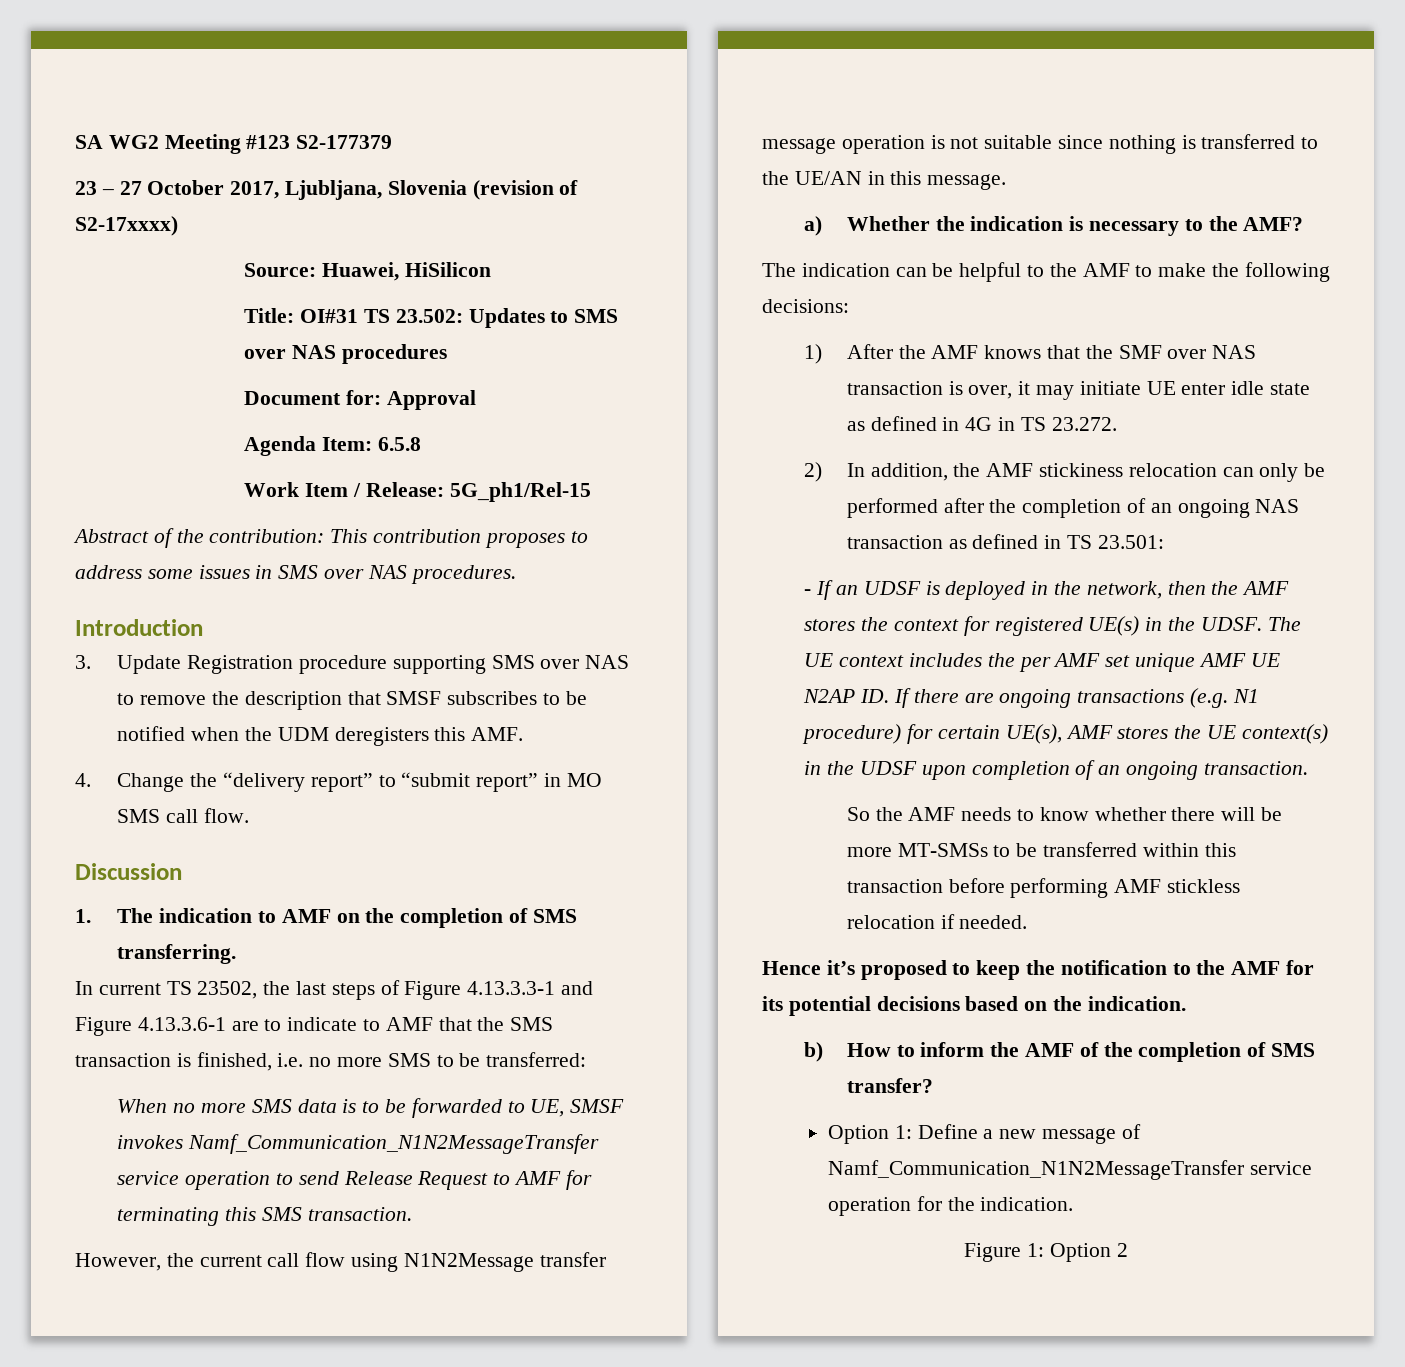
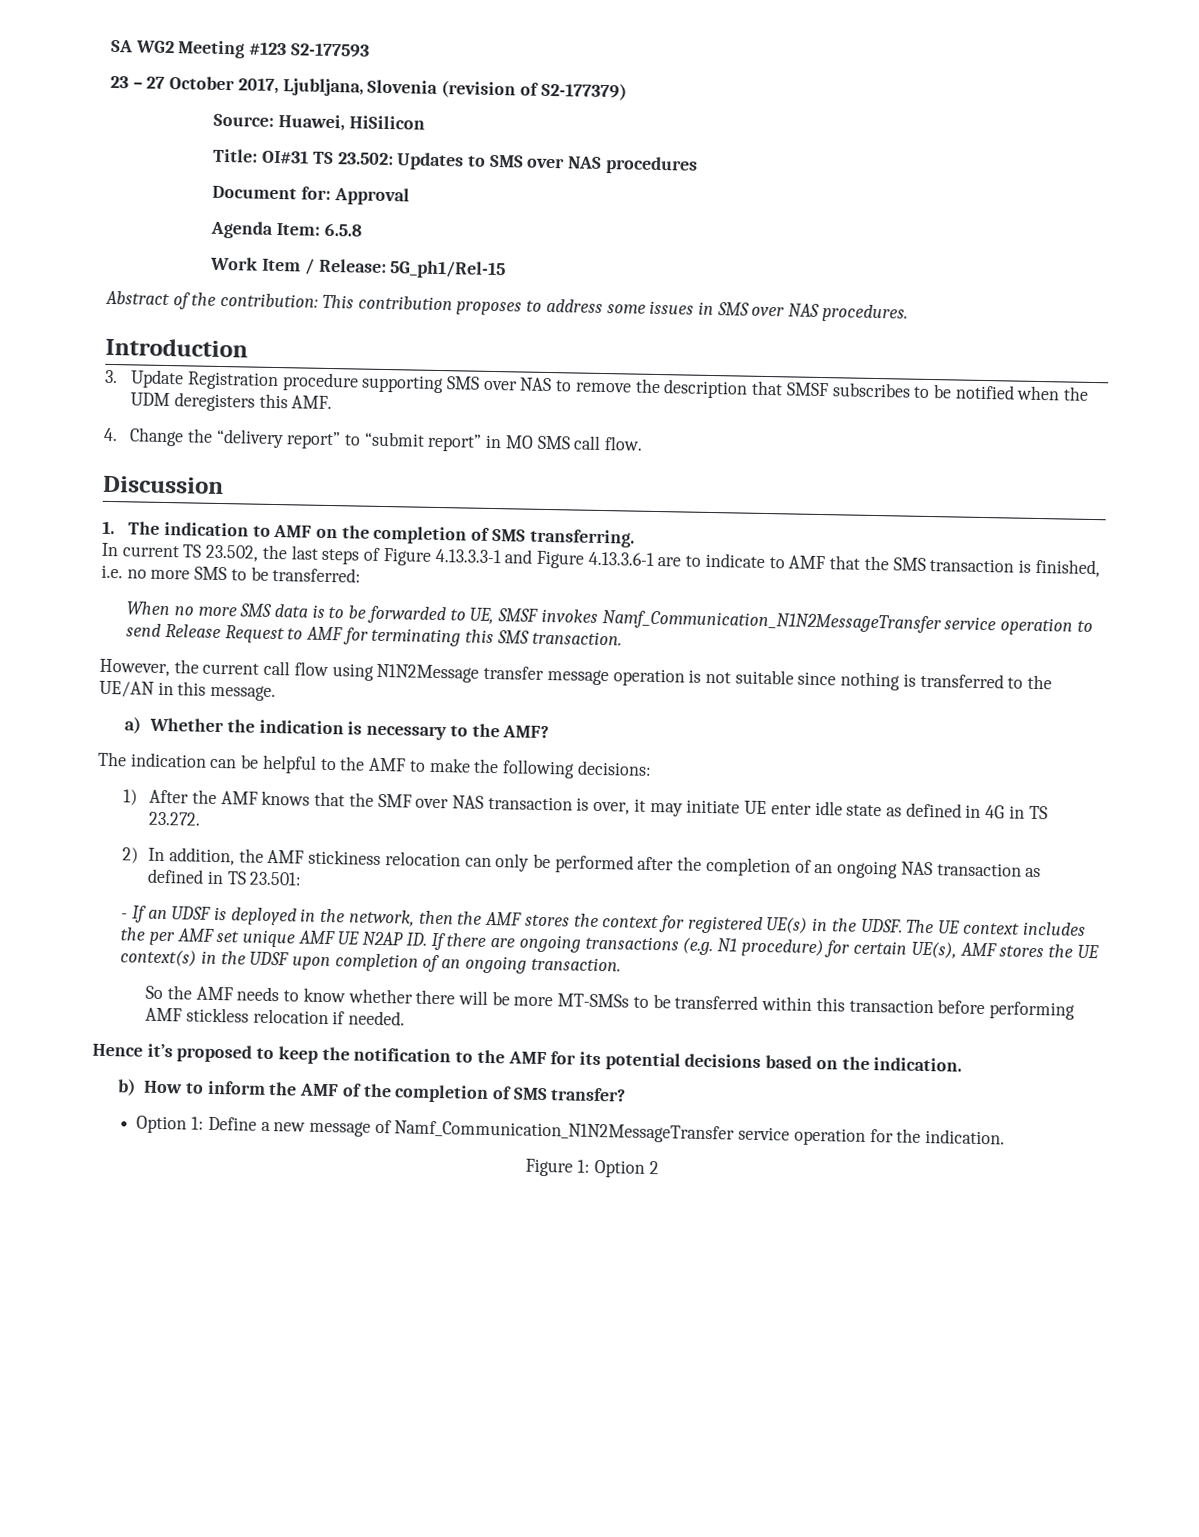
[296,135,393,149] S2-177379 -> [290,42,370,58] S2-177593
[75,216,178,236] S2-17xxxx) -> [540,81,627,101] S2-177379)
[197,981,258,999] 23502, -> [205,544,260,562] 23.502,

